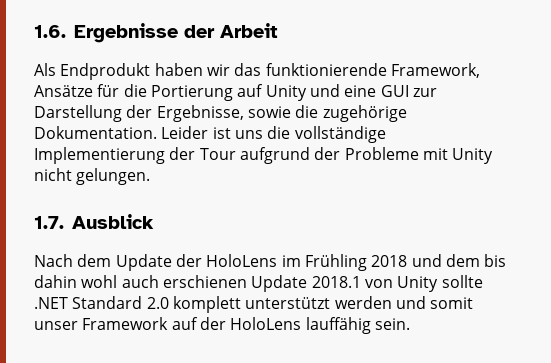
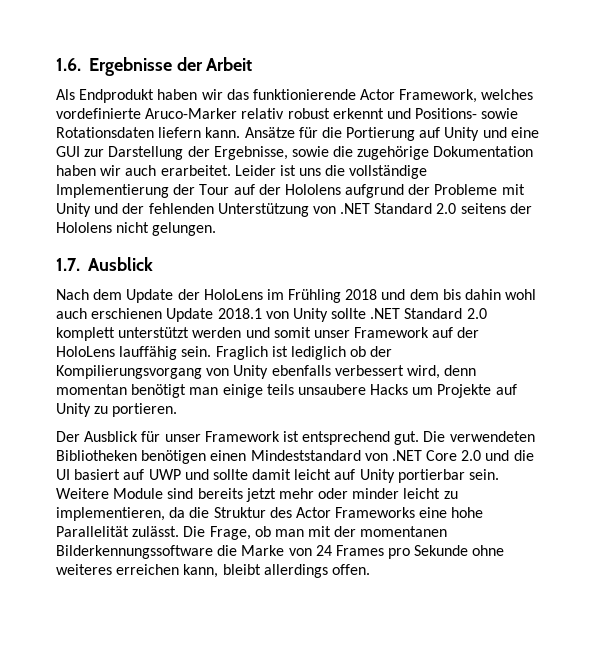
[390,63,480,78] Framework, -> [360,89,534,103] [56,108,519,119] [56,127,241,138] Actor Framework, welches vordefinierte Aruco-Marker relativ robust erkennt und Positions- sowie Rotationsdaten liefern kann.
[34,126,157,139] Dokumentation. -> [433,146,534,157] [56,165,231,176] Dokumentation haben wir auch erarbeitet.
(236, 154) none -> [233,184,341,195] auf der Hololens
(494, 156) none -> [94,203,532,217] [56,222,112,233] und der fehlenden Unterstützung von .NET Standard 2.0 seitens der Hololens
(410, 324) none -> [215,346,393,360] [56,365,477,379] [56,384,517,398] [56,403,178,417] [56,431,535,445] [56,450,534,464] [56,469,500,483] [56,488,458,502] [56,507,484,521] [56,526,448,540] [56,545,505,559] [56,564,370,578] Fraglich ist lediglich ob der Kompilierungsvorgang von Unity ebenfalls verbessert wird, denn momentan benötigt man einige teils unsaubere Hacks um Projekte auf Unity zu portieren. // Der Ausblick für unser Framework ist entsprechend gut. Die verwendeten Bibliotheken benötigen einen Mindeststandard von .NET Core 2.0 und die UI basiert auf UWP und sollte damit leicht auf Unity portierbar sein. Weitere Module sind bereits jetzt mehr oder minder leicht zu implementieren, da die Struktur des Actor Frameworks eine hohe Parallelität zulässt. Die Frage, ob man mit der momentanen Bilderkennungssoftware die Marke von 24 Frames pro Sekunde ohne weiteres erreichen kann, bleibt allerdings offen.

